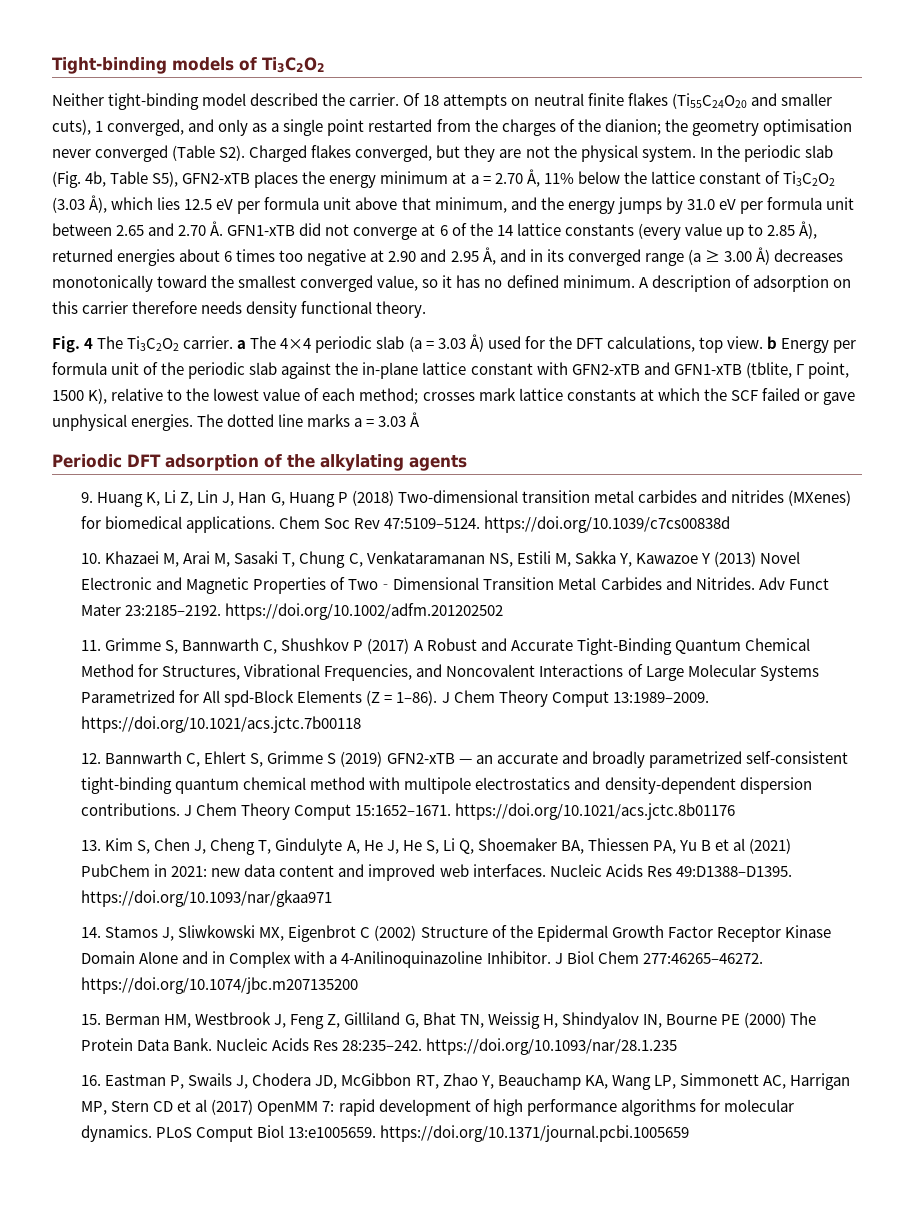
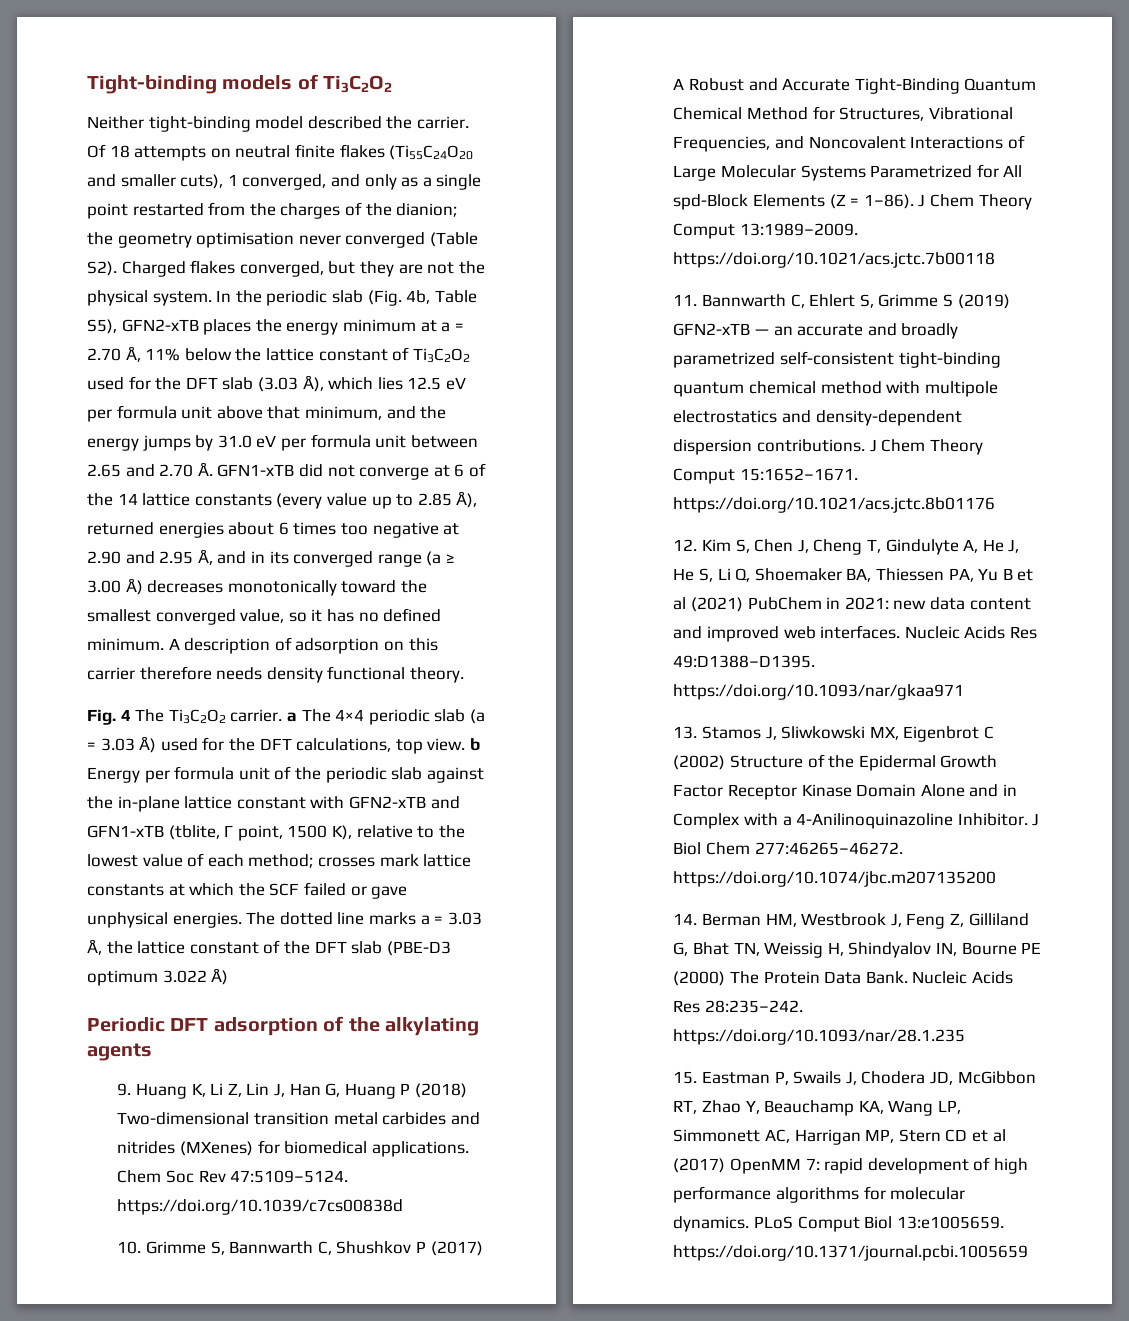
(835, 178) none -> [87,376,254,390] used for the DFT slab
[410,412,421,427] Å -> [87,940,451,956] [87,969,229,986] Å, the lattice constant of the DFT slab (PBE-D3 optimum 3.022 Å)
[105,551,801,568] [81,577,829,594] [81,603,504,620] [81,640,102,651] Khazaei M, Arai M, Sasaki T, Chung C, Venkataramanan NS, Estili M, Sakka Y, Kawazoe Y (2013) Novel Electronic and Magnetic Properties of Two‐Dimensional Transition Metal Carbides and Nitrides. Adv Funct Mater 23:2185–2192. https://doi.org/10.1002/adfm.201202502 // 11. -> (142, 1247) none
[81,753,102,764] 12. -> [673,294,698,306] 11.
[81,840,102,851] 13. -> [673,539,698,551] 12.
[81,927,102,938] 14. -> [673,726,698,739] 13.
[81,1014,102,1025] 15. -> [673,913,698,925] 14.
[81,1075,102,1086] 16. -> [673,1071,698,1084] 15.

